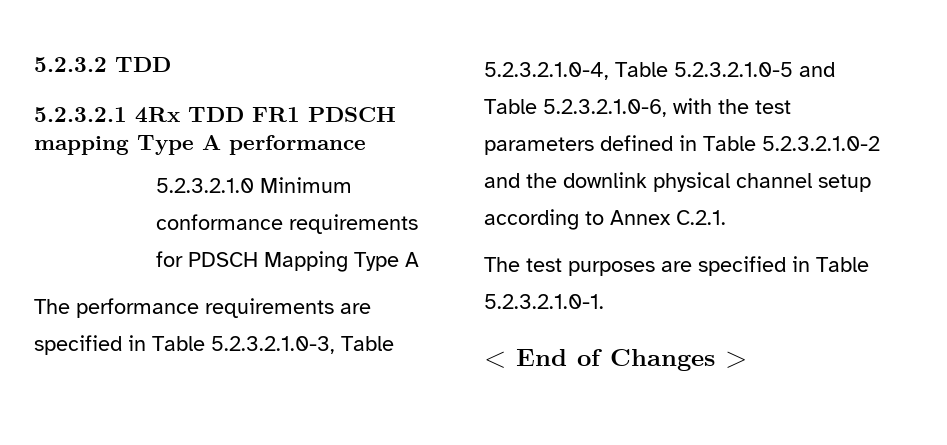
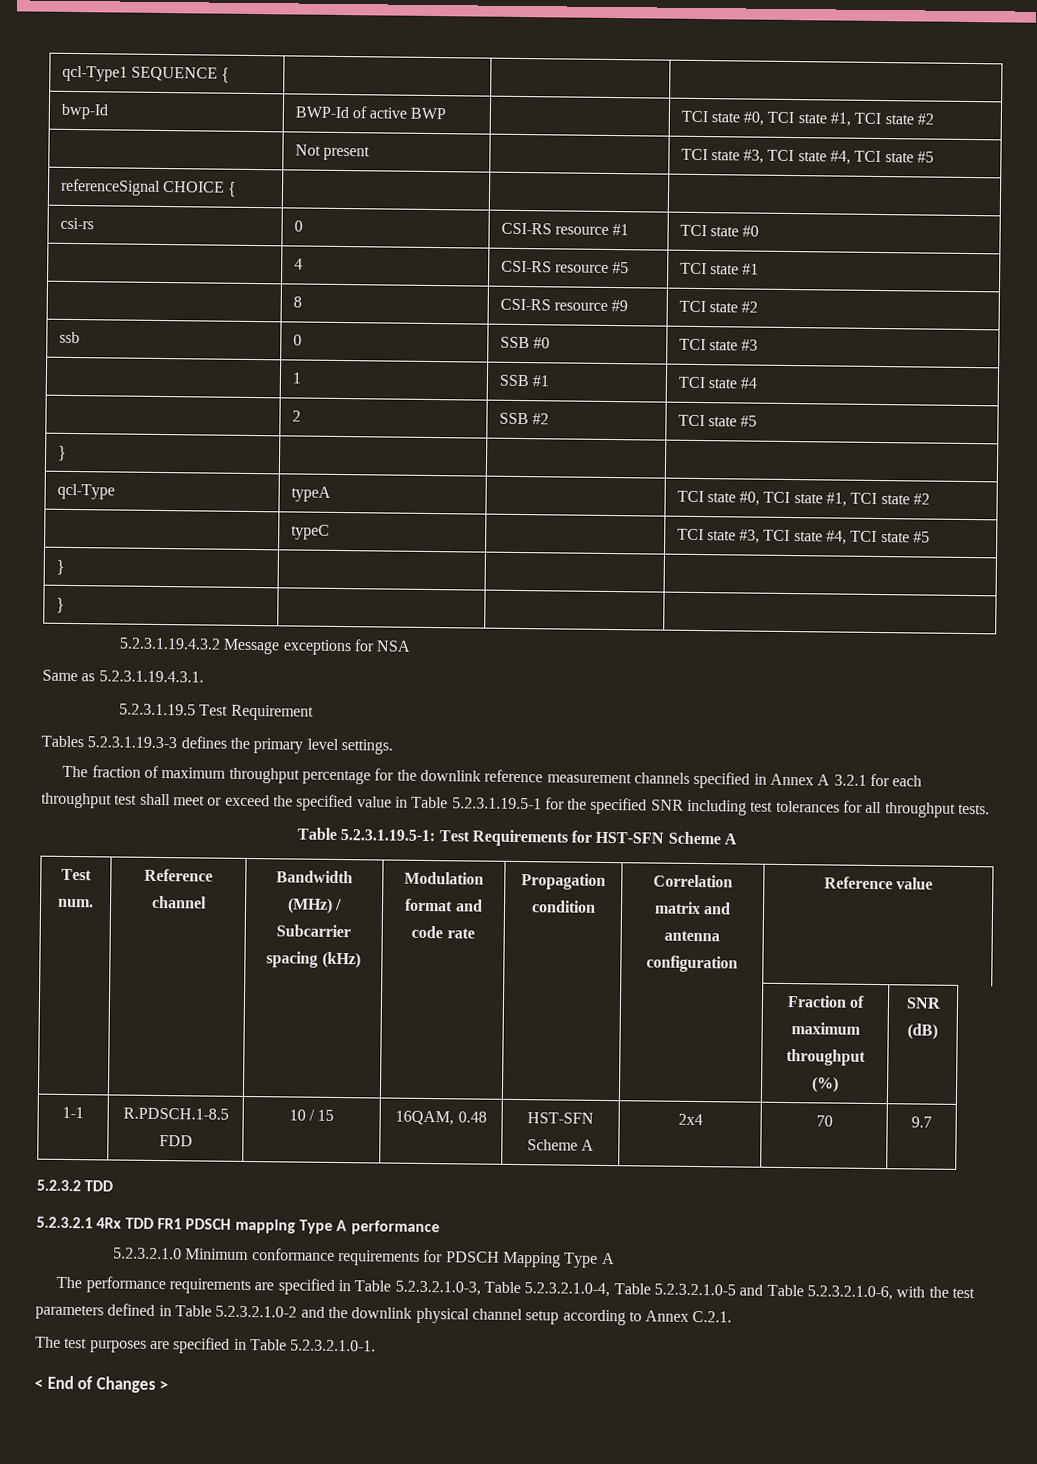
(34, 64) none -> [61,65,231,83] [60,103,108,120] [294,106,447,120] [680,110,935,127] [294,144,370,161] [680,148,935,165] [59,178,238,197] [59,217,94,230] [293,220,303,232] [500,222,630,236] [679,224,760,237] [293,258,303,270] [500,260,630,274] [679,262,760,275] [292,296,302,308] [499,298,629,312] [678,300,759,313] [58,331,80,344] [292,334,302,346] [499,336,550,349] [678,338,759,351] [291,372,302,384] [498,374,549,387] [677,376,758,389] [291,410,301,422] [498,412,549,425] [677,414,758,427] [57,445,67,461] [56,483,115,500] [290,486,331,502] [676,490,931,507] [290,524,330,540] [676,528,931,545] [55,559,65,575] [55,597,65,613] [119,637,412,656] [42,669,204,683] [119,703,314,721] [41,735,393,755] [62,765,923,789] [41,792,991,818] [296,827,738,847] [61,868,92,881] [58,898,94,908] [144,868,213,882] [151,895,207,909] [276,870,353,884] [286,897,343,914] [276,924,351,938] [266,951,361,969] [404,871,484,885] [404,898,483,912] [411,925,475,939] [521,873,606,890] [530,900,596,913] [653,874,733,888] [653,901,732,915] [664,930,720,942] [646,955,738,973] [823,876,934,890] [786,995,866,1008] [790,1022,861,1035] [785,1049,866,1066] [810,1076,839,1093] [905,997,941,1009] [907,1023,938,1040] [62,1106,84,1119] [122,1107,229,1120] [158,1135,193,1147] [288,1109,335,1121] [395,1110,487,1126] [527,1112,594,1124] [526,1139,595,1151] [677,1113,703,1126] [815,1115,833,1127] [911,1116,932,1128] qcl-Type1 SEQUENCE { | | | // bwp-Id | BWP-Id of active BWP | | TCI state #0, TCI state #1, TCI state #2 // | Not present | | TCI state #3, TCI state #4, TCI state #5 // referenceSignal CHOICE { | | | // csi-rs | 0 | CSI-RS resource #1 | TCI state #0 // | 4 | CSI-RS resource #5 | TCI state #1 // | 8 | CSI-RS resource #9 | TCI state #2 // ssb | 0 | SSB #0 | TCI state #3 // | 1 | SSB #1 | TCI state #4 // | 2 | SSB #2 | TCI state #5 // } | | | // qcl-Type | typeA | | TCI state #0, TCI state #1, TCI state #2 // | typeC | | TCI state #3, TCI state #4, TCI state #5 // } | | | // } | | | // 5.2.3.1.19.4.3.2 Message exceptions for NSA // Same as 5.2.3.1.19.4.3.1. // 5.2.3.1.19.5 Test Requirement // Tables 5.2.3.1.19.3-3 defines the primary level settings. // The fraction of maximum throughput percentage for the downlink reference measurement channels specified in Annex A 3.2.1 for each throughput test shall meet or exceed the specified value in Table 5.2.3.1.19.5-1 for the specified SNR including test tolerances for all throughput tests. // Table 5.2.3.1.19.5-1: Test Requirements for HST-SFN Scheme A // Test num. | Reference channel | Bandwidth (MHz) / Subcarrier spacing (kHz) | Modulation format and code rate | Propagation condition | Correlation matrix and antenna configuration | Reference value // | | | | | | Fraction of maximum throughput (%) | SNR (dB) // 1-1 | R.PDSCH.1-8.5 FDD | 10 / 15 | 16QAM, 0.48 | HST-SFN Scheme A | 2x4 | 70 | 9.7 //

